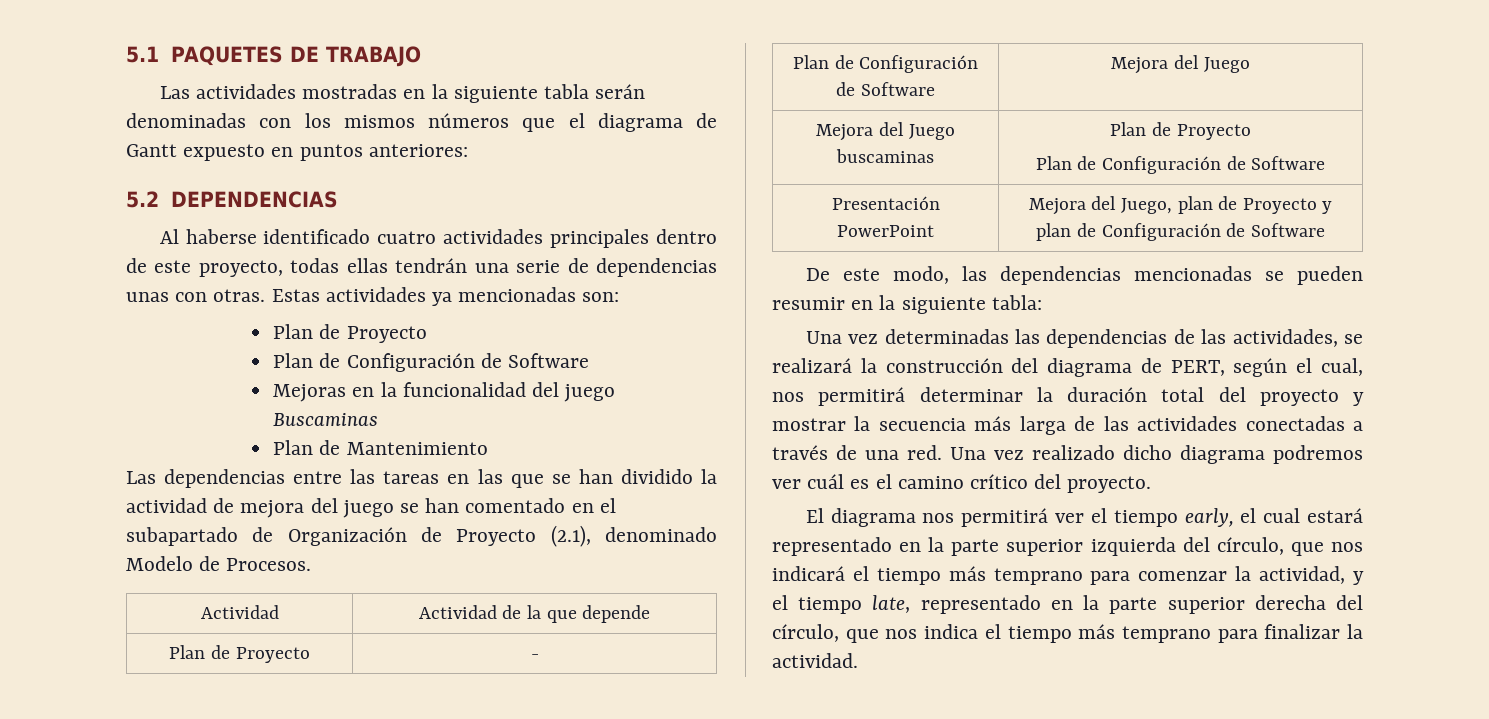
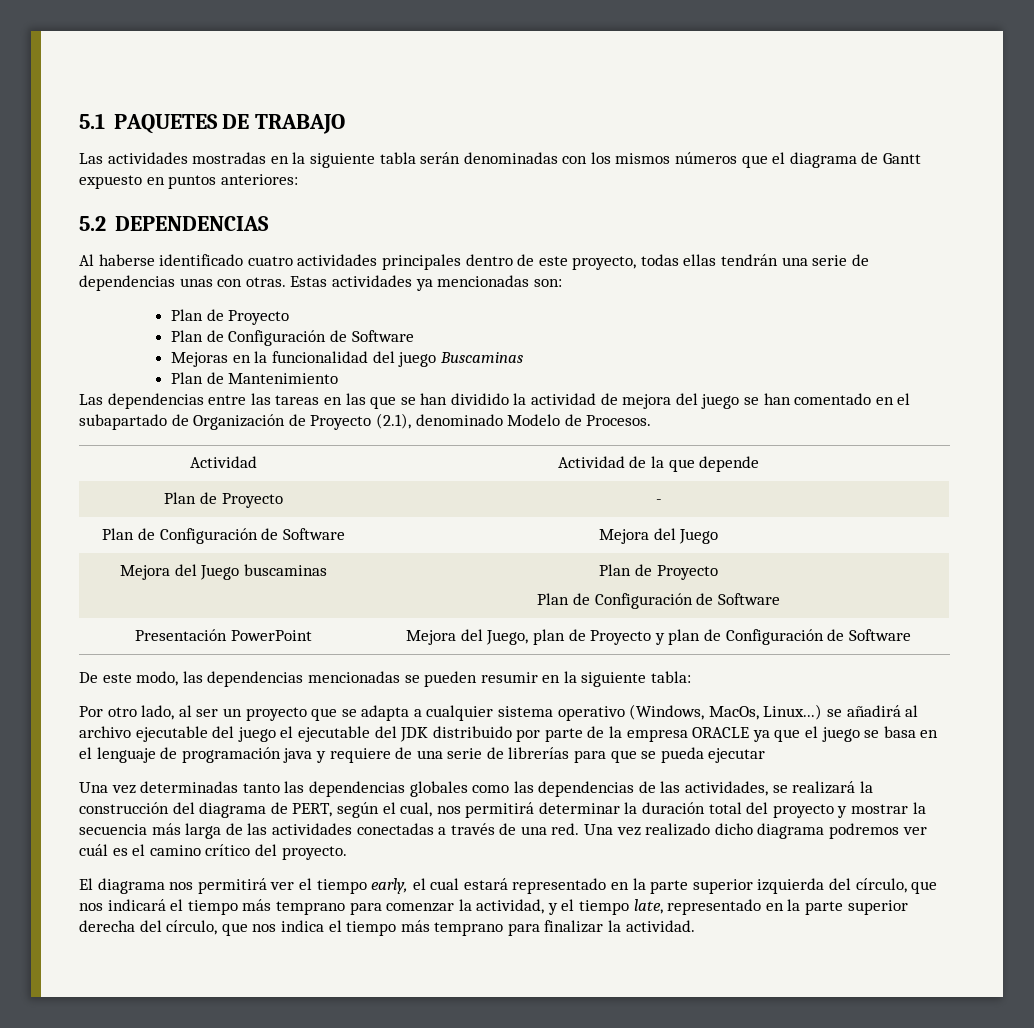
[805,329,1009,344] Una vez determinadas -> [79,704,919,721] [79,726,939,742] [79,747,766,763] [79,781,510,797] Por otro lado, al ser un proyecto que se adapta a cualquier sistema operativo (Windows, MacOs, Linux...) se añadirá al archivo ejecutable del juego el ejecutable del JDK distribuido por parte de la empresa ORACLE ya que el juego se basa en el lenguaje de programación java y requiere de una serie de librerías para que se pueda ejecutar // Una vez determinadas tanto las dependencias globales como

